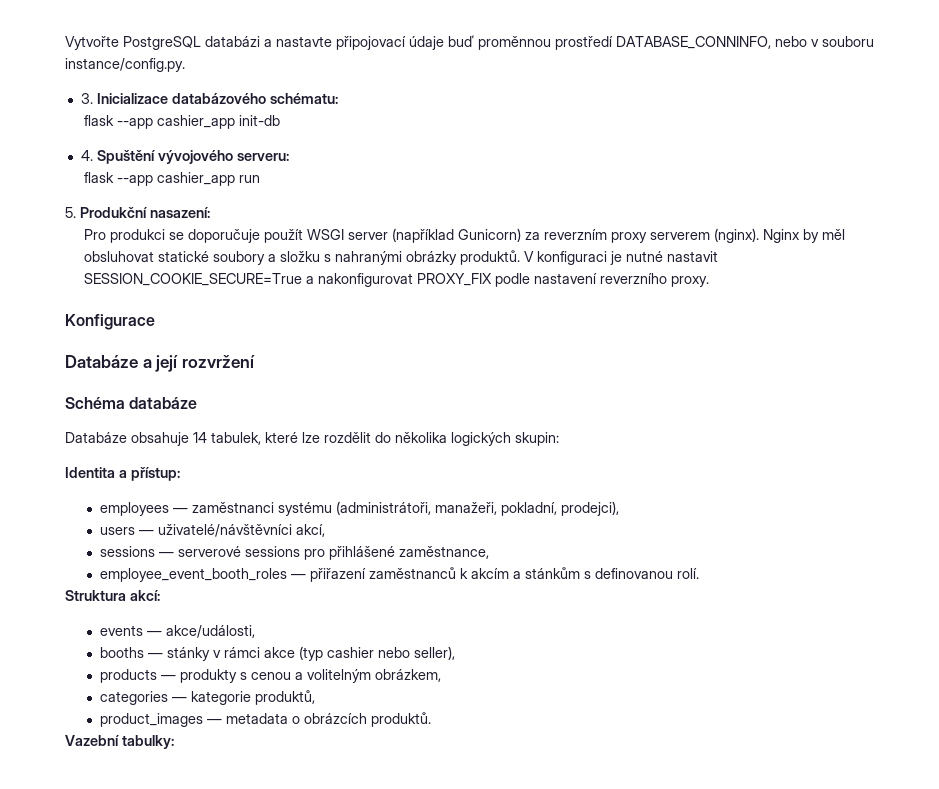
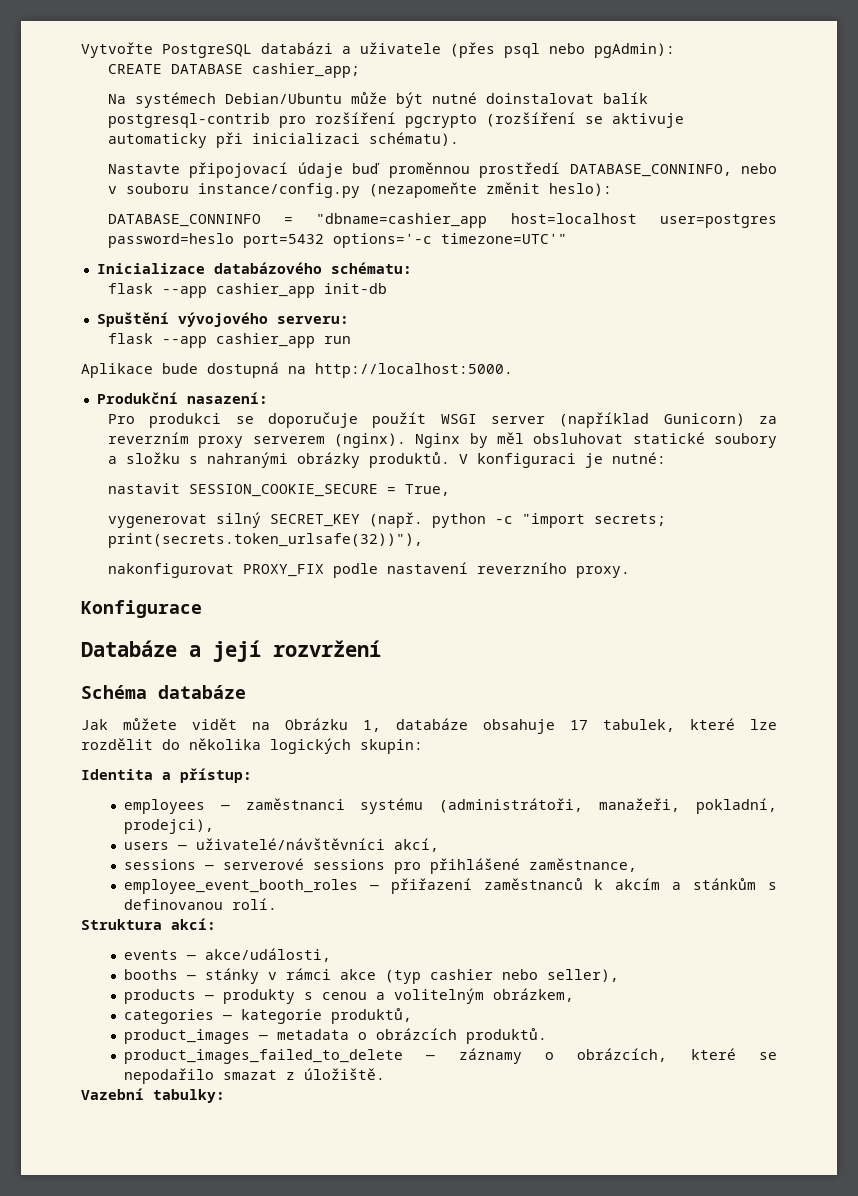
[276,36,332,47] nastavte -> [360,42,675,58] [107,63,360,78] [107,92,648,108] [107,112,684,128] [107,132,459,148] [107,164,180,174] uživatele (přes psql nebo pgAdmin): // CREATE DATABASE cashier_app; // Na systémech Debian/Ubuntu může být nutné doinstalovat balík postgresql-contrib pro rozšíření pgcrypto (rozšíření se aktivuje automaticky při inicializaci schématu). // Nastavte
[65,58,185,72] [80,93,93,104] instance/config.py. // 3. -> [197,182,612,198] [107,213,777,228] [107,233,567,248] instance/config.py (nezapomeňte změnit heslo): // DATABASE_CONNINFO = "dbname=cashier_app host=localhost user=postgres password=heslo port=5432 options='-c timezone=UTC'" //
[80,150,93,161] 4. -> (387, 288) none
[65,207,76,218] 5. -> [81,362,513,378] Aplikace bude dostupná na http://localhost:5000. //
[625,251,718,262] [83,273,314,286] nutné nastavit SESSION_COOKIE_SECURE=True a -> [611,452,666,464] [107,483,450,497] [107,512,666,528] [107,533,423,548] nutné: // nastavit SESSION_COOKIE_SECURE = True, // vygenerovat silný SECRET_KEY (např. python -c "import secrets; print(secrets.token_urlsafe(32))"), //
[65,432,207,446] Databáze obsahuje 14 -> [81,718,588,734] Jak můžete vidět na Obrázku 1, databáze obsahuje 17
(431, 719) none -> [123,1048,777,1064] [123,1068,385,1084] // product_images_failed_to_delete — záznamy o obrázcích, které se nepodařilo smazat z úložiště.

